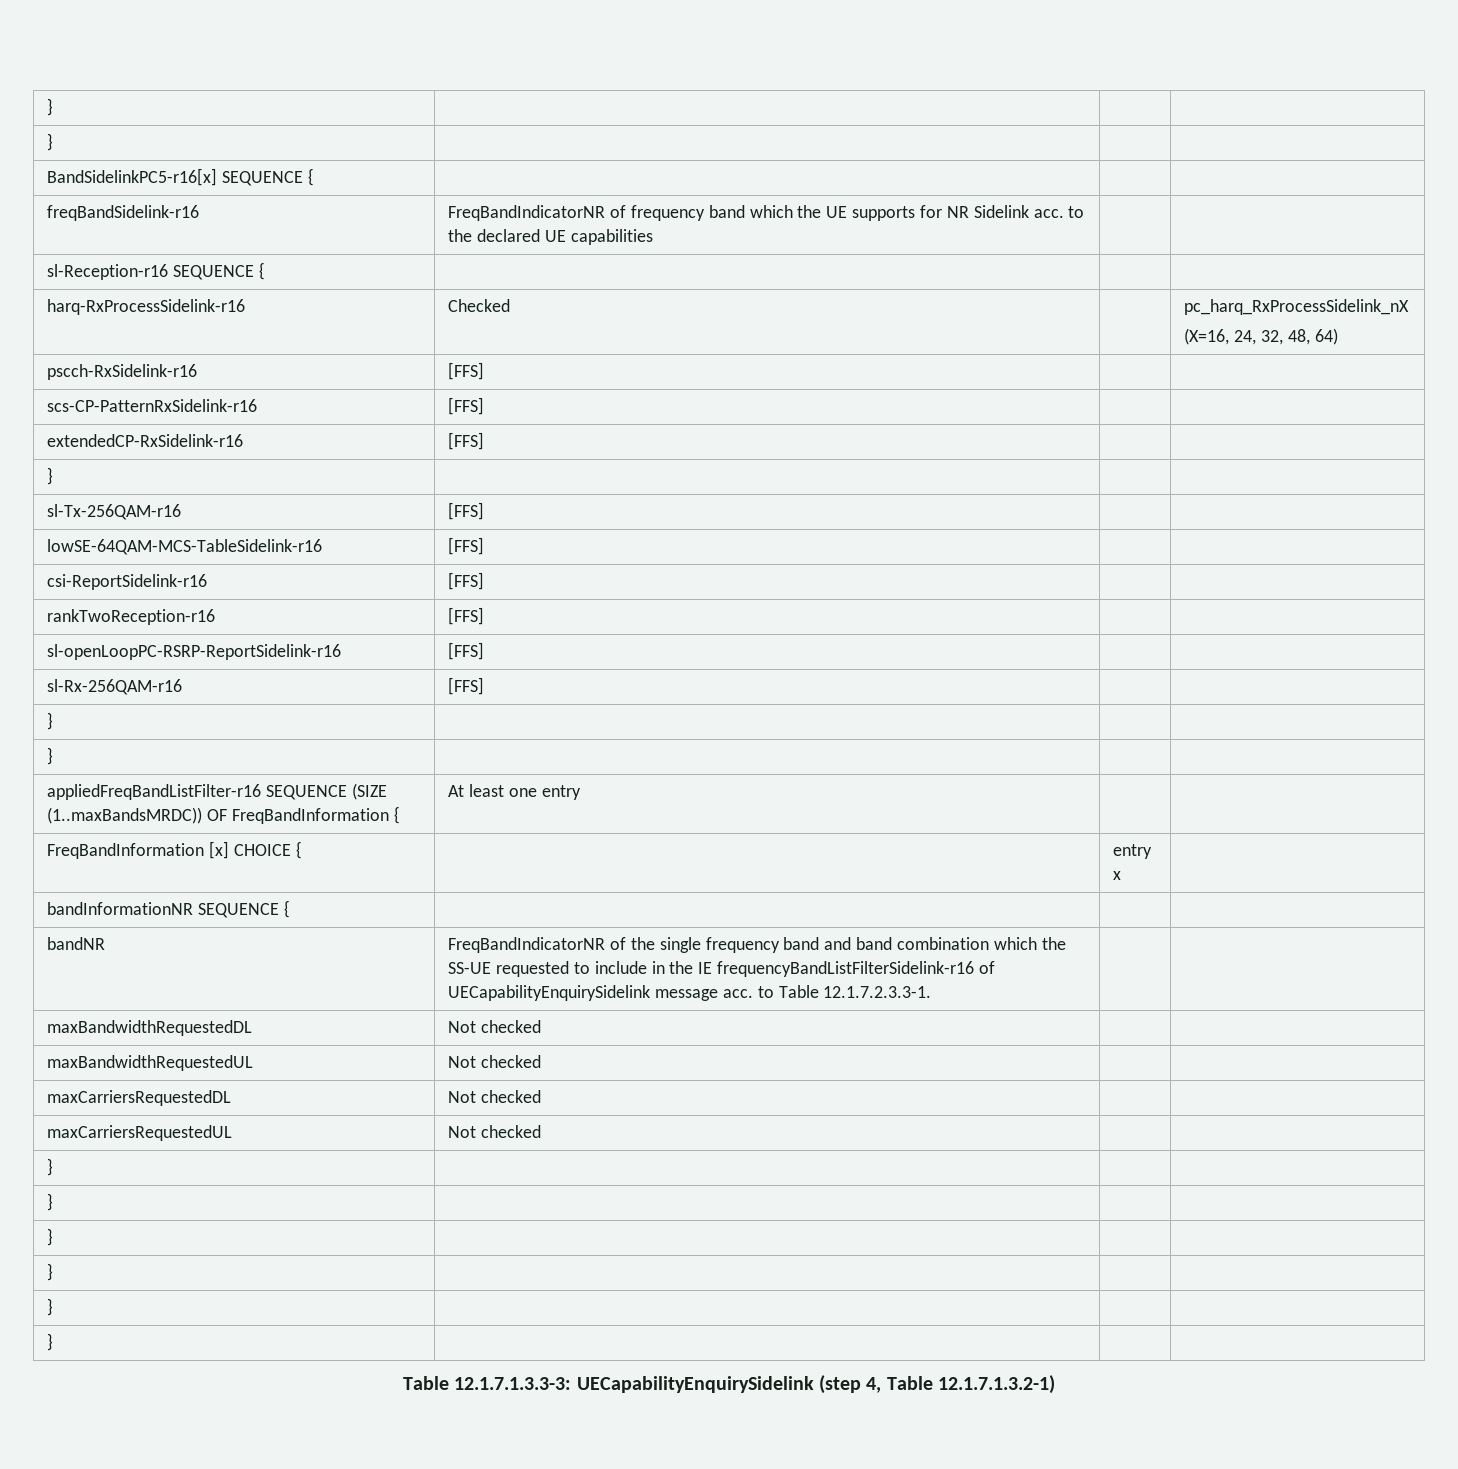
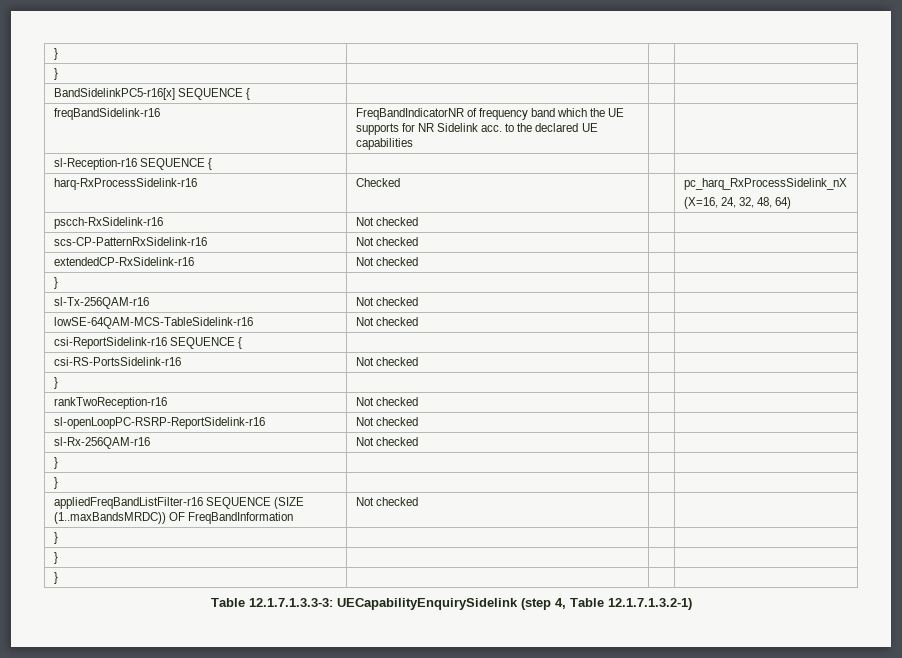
[448,362,485,380] [FFS] -> [355,217,418,226] Not checked
[448,397,485,415] [FFS] -> [355,237,418,246] Not checked
[448,432,485,450] [FFS] -> [355,257,418,266] Not checked
[448,502,485,520] [FFS] -> [355,297,418,306] Not checked
[448,537,485,555] [FFS] -> [355,317,418,326] Not checked
[448,572,485,590] | [FFS] -> [169,337,242,349] [53,357,181,366] [355,357,418,366] [53,377,58,389] SEQUENCE { | | | // csi-RS-PortsSidelink-r16 | Not checked | | // } |
[448,607,485,625] [FFS] -> [355,397,418,406] Not checked
[448,642,485,660] [FFS] -> [355,417,418,426] Not checked
[448,677,485,695] [FFS] -> [355,437,418,446] Not checked
[393,806,400,824] [448,784,581,800] [47,841,302,859] [1113,844,1153,859] [1113,871,1122,880] [47,900,290,918] [47,937,106,950] [448,937,1066,953] [448,961,995,977] [448,985,932,1001] [47,1020,253,1036] [448,1020,541,1033] [47,1055,254,1071] [448,1055,541,1068] [47,1090,232,1106] [448,1090,541,1103] [47,1125,233,1141] [448,1125,541,1138] [47,1158,54,1176] [47,1193,54,1211] [47,1228,54,1246] { | At least one entry | | // FreqBandInformation [x] CHOICE { | | entry x | // bandInformationNR SEQUENCE { | | | // bandNR | FreqBandIndicatorNR of the single frequency band and band combination which the SS-UE requested to include in the IE frequencyBandListFilterSidelink-r16 of UECapabilityEnquirySidelink message acc. to Table 12.1.7.2.3.3-1. | | // maxBandwidthRequestedDL | Not checked | | // maxBandwidthRequestedUL | Not checked | | // maxCarriersRequestedDL | Not checked | | // maxCarriersRequestedUL | Not checked | | // } | | | // } | | | // } | -> [355,497,418,506] | Not checked

